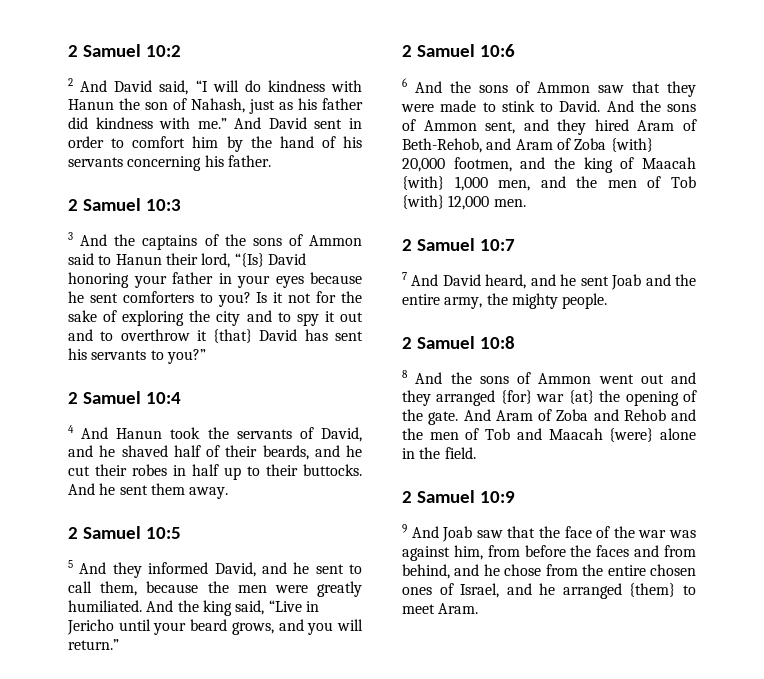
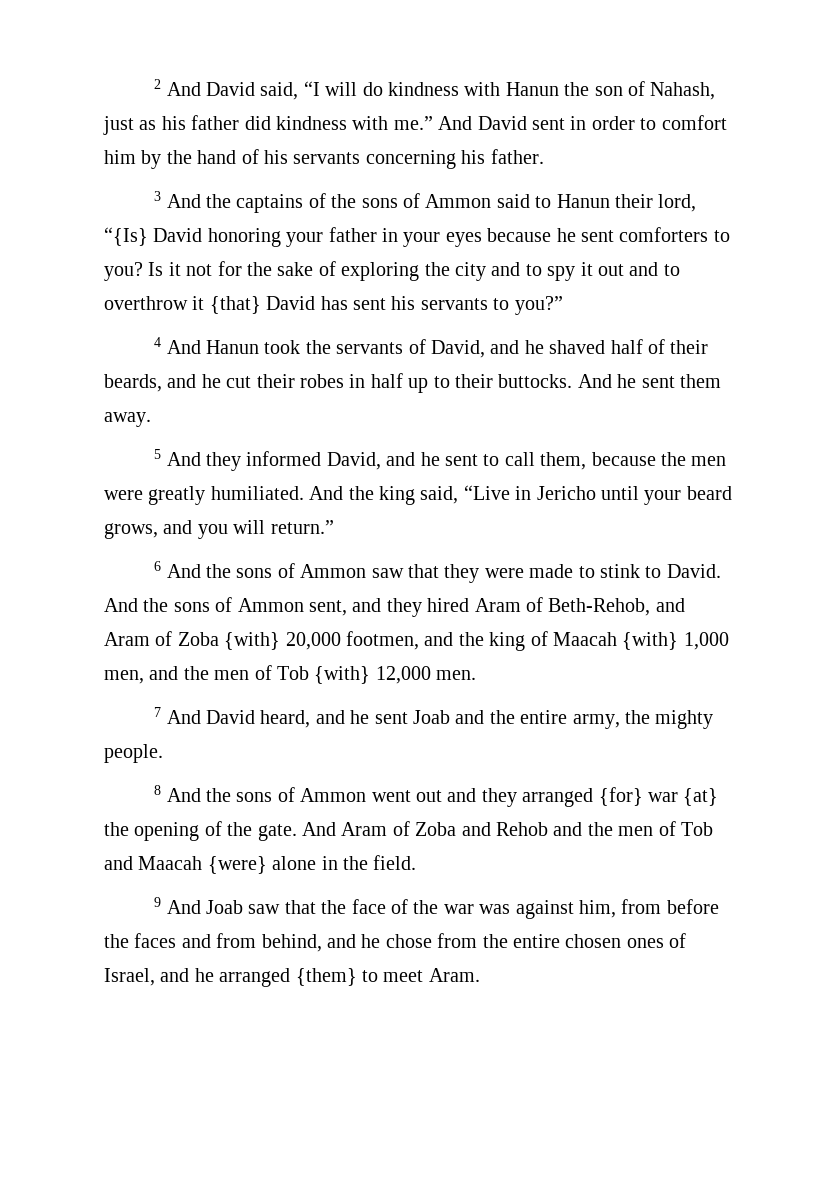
[68,44,181,57] [68,78,73,86] 2 Samuel 10:2 // 2 -> [154,79,162,89] 2
[68,198,181,211] // 2 Samuel 10:3 -> (544, 156) none
[68,391,181,404] // 2 Samuel 10:4 -> (563, 305) none
[68,526,181,539] // 2 Samuel 10:5 -> (151, 419) none
[402,44,515,57] // 2 Samuel 10:6 -> (334, 527) none
[402,238,515,251] // 2 Samuel 10:7 -> (477, 675) none
[402,336,515,349] // 2 Samuel 10:8 -> (163, 753) none
[402,490,515,503] // 2 Samuel 10:9 -> (417, 862) none

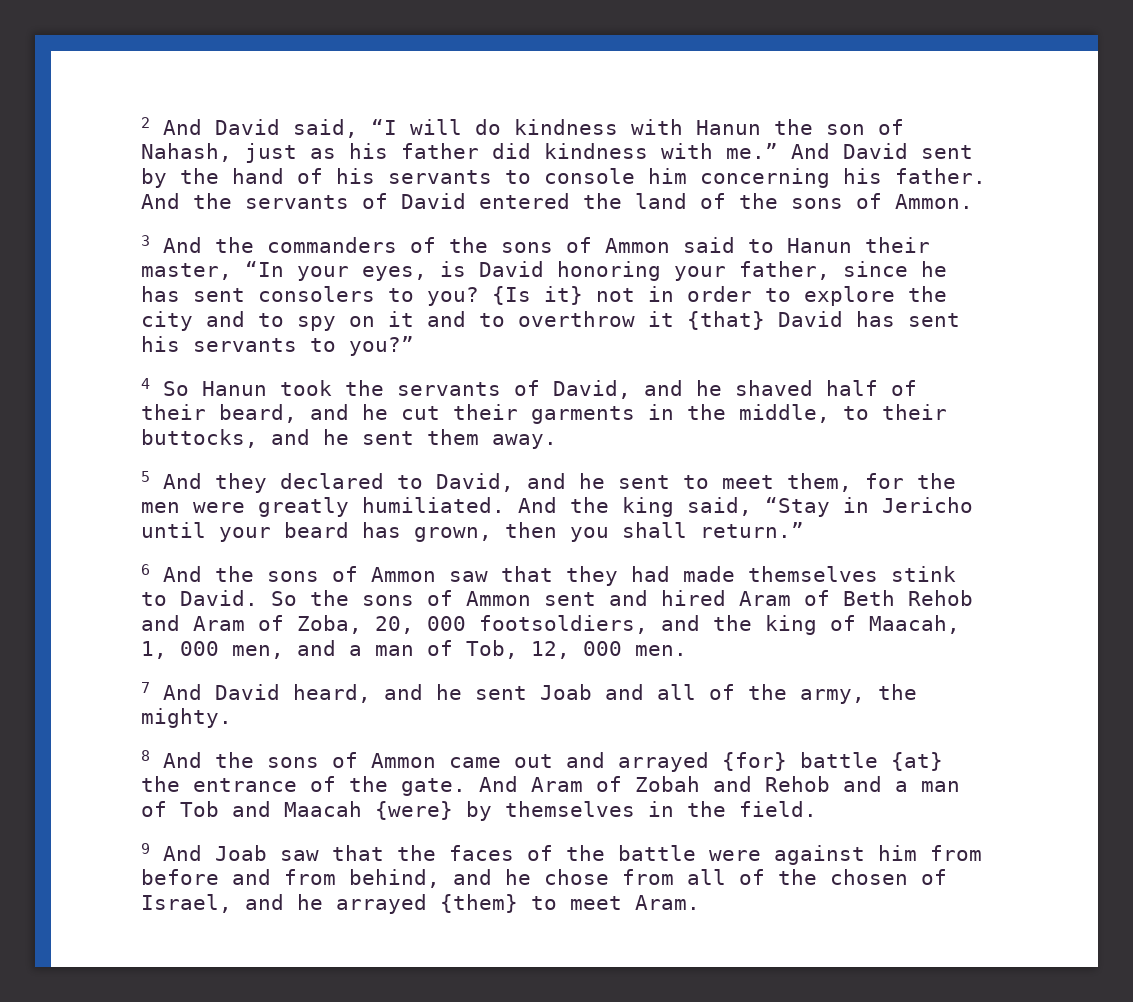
[570,115,727,130] [104,150,136,164] in order to comfort him -> (973, 152) none
(361, 158) none -> [505,168,687,184] to console him
(544, 156) none -> [141,193,973,209] And the servants of David entered the land of the sons of Ammon.
[236,194,304,213] captains -> [267,237,397,253] commanders
[658,194,697,212] [104,227,730,247] [104,261,420,281] lord, “{Is} David honoring your father in your eyes because he sent comforters to you? Is it not for the sake of exploring -> [141,261,947,281] [141,286,895,306] master, “In your eyes, is David honoring your father, since he has sent consolers to you? {Is it} not in order to explore
[580,262,624,276] it out -> [349,311,414,327] on it
[166,340,201,354] And -> [163,381,189,396] So
[104,374,162,392] beards, -> [219,404,297,423] beard,
[300,373,612,393] robes in half up to their buttocks. And -> [531,404,947,424] [141,429,310,448] garments in the middle, to their buttocks, and
[246,451,322,466] informed -> [280,473,423,489] declared to
[504,452,656,470] call them, because -> [722,473,904,492] meet them, for
[463,485,510,500] “Live -> [765,497,830,517] “Stay
[104,520,266,539] grows, and you will -> [362,522,687,542] has grown, then you shall
[484,564,595,578] were made to -> [631,566,878,582] had made themselves
[104,597,422,617] And the sons of Ammon sent, and they -> [271,590,648,606] So the sons of Ammon sent and
[548,598,651,616] Beth-Rehob, -> [843,590,973,606] Beth Rehob
[177,631,729,651] [104,665,431,684] Zoba {with} 20,000 footmen, and the king of Maacah {with} 1,000 men, and the men of Tob {with} 12,000 -> [297,615,960,635] [141,640,622,659] Zoba, 20, 000 footsoldiers, and the king of Maacah, 1, 000 men, and a man of Tob, 12, 000
[489,710,714,729] [104,744,163,763] the entire army, the mighty people. -> [657,684,917,704] [141,708,232,728] all of the army, the mighty.
[371,787,679,807] went out and they arranged {for} war -> [449,752,878,772] came out and arrayed {for} battle
[134,822,200,841] opening -> [193,778,297,792] entrance
[415,822,457,836] Zoba -> [635,776,700,792] Zobah
[587,822,654,836] the men -> [895,781,960,792] a man
[272,856,317,870] alone -> [466,801,635,821] by themselves
[351,899,719,919] [104,933,177,948] face of the war was against him, from before the faces -> [449,845,982,865] [141,869,219,885] faces of the battle were against him from before
[482,934,664,948] the entire chosen ones -> [687,869,908,885] all of the chosen
[219,968,291,987] arranged -> [336,894,427,914] arrayed

